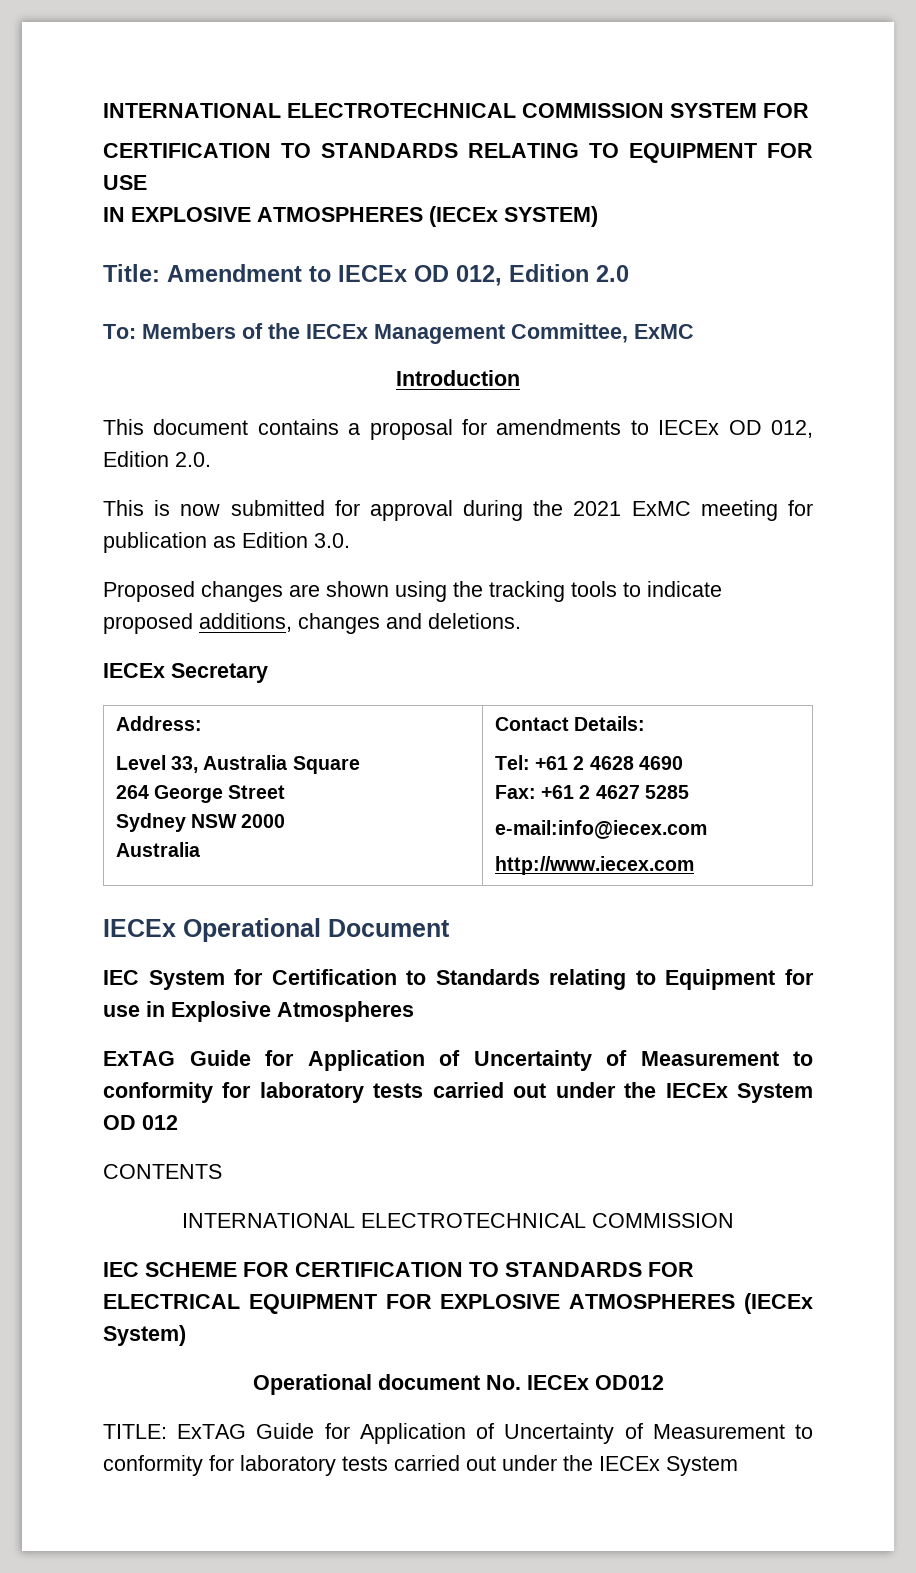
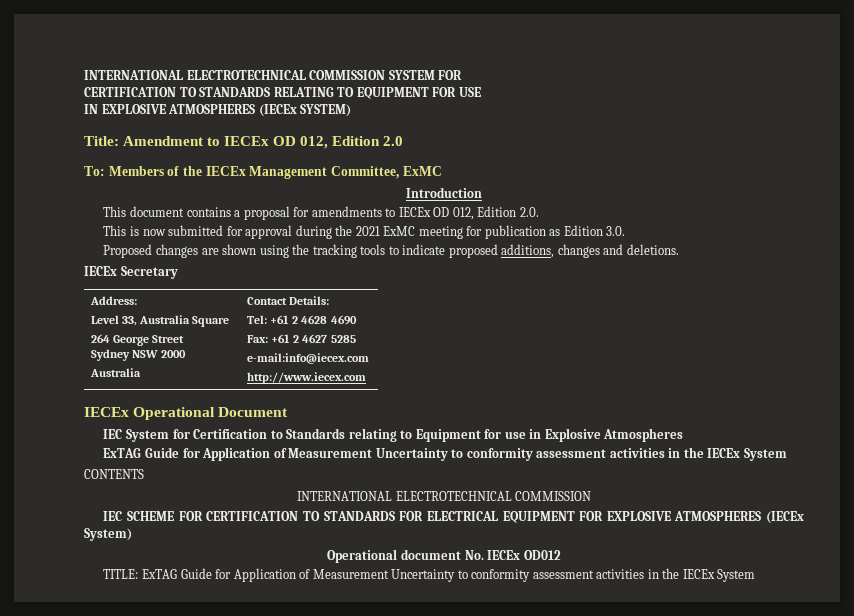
[473,1050,813,1071] [103,1082,814,1103] [103,1115,178,1130] Uncertainty of Measurement to conformity for laboratory tests carried out under the IECEx System OD 012 -> [288,447,787,461] Measurement Uncertainty to conformity assessment activities in the IECEx System
[504,1423,813,1444] [103,1455,557,1476] Uncertainty of Measurement to conformity for laboratory tests carried out under -> [312,569,659,582] Measurement Uncertainty to conformity assessment activities in

